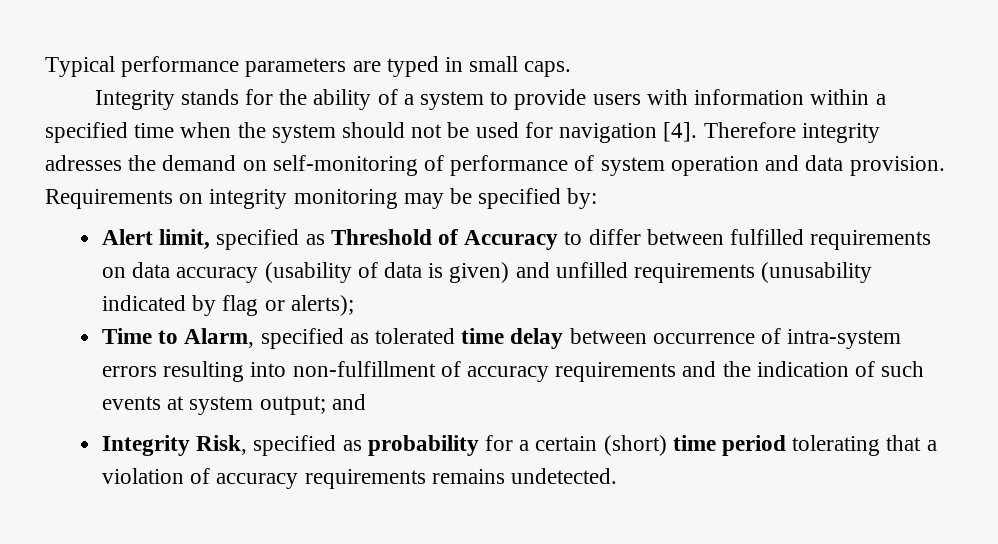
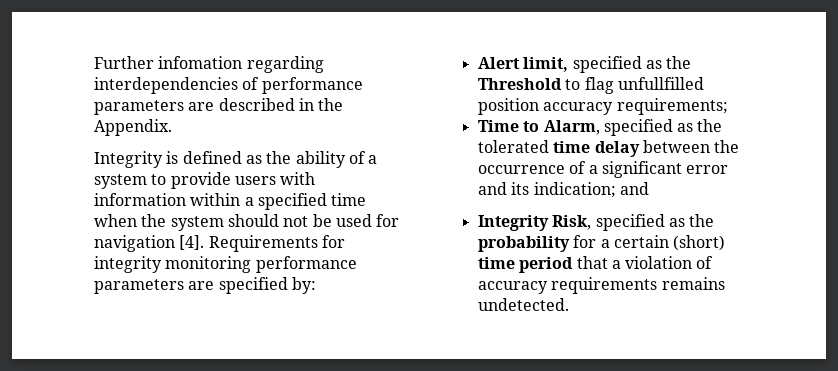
[45,56,572,77] [94,89,273,110] Typical performance parameters are typed in small caps. // Integrity stands for -> [94,56,324,73] [94,77,363,94] [94,98,344,115] [94,119,172,136] [94,151,262,168] Further infomation regarding interdependencies of performance parameters are described in the Appendix. // Integrity is defined as
[703,122,880,143] [45,155,945,176] [45,188,473,209] Therefore integrity adresses the demand on self-monitoring of performance of system operation and data provision. Requirements on integrity monitoring may be -> [208,235,345,252] [94,256,357,273] [94,279,215,294] Requirements for integrity monitoring performance parameters are
[330,229,932,250] [101,262,873,283] [101,295,354,316] Threshold of Accuracy to differ between fulfilled requirements on data accuracy (usability of data is given) and unfilled requirements (unusability indicated by flag or alerts); -> [666,56,692,69] [477,77,704,94] [477,98,728,115] the Threshold to flag unfullfilled position accuracy requirements;
(369, 338) none -> [697,119,723,132] the
(647, 336) none -> [714,140,740,153] the
[787,329,902,349] [101,361,925,382] [101,396,326,415] intra-system errors resulting into non-fulfillment of accuracy requirements and the indication of such events at system output; -> [588,161,729,178] [477,182,616,198] a significant error and its indication;
(362, 445) none -> [689,214,715,227] the
[792,435,881,456] tolerating -> (574, 265) none

